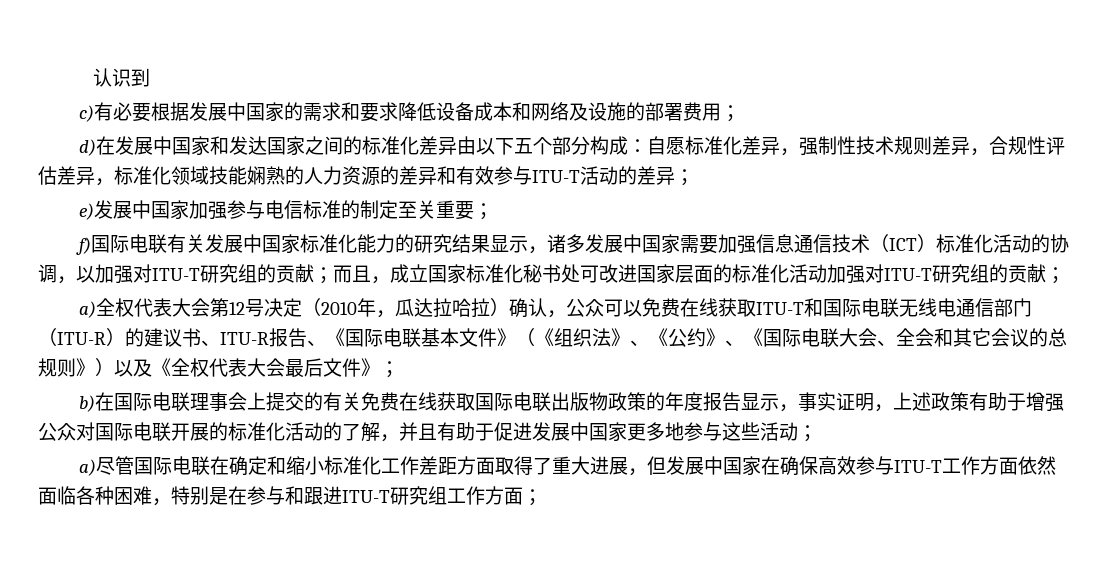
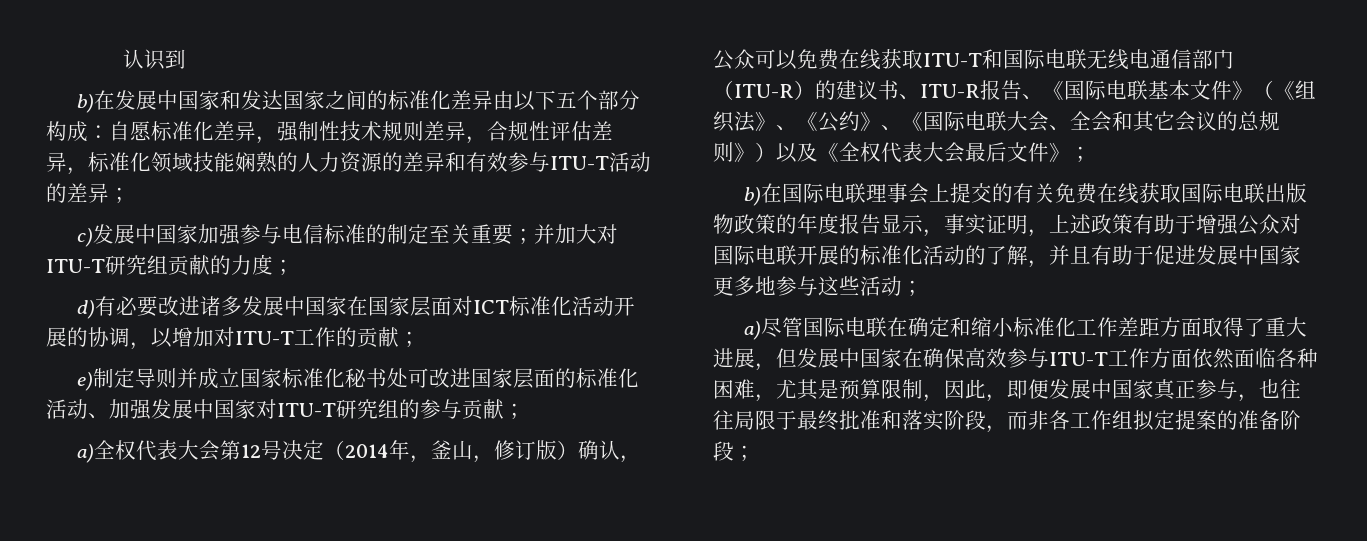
[78,102,740,122] [78,139,96,156] c)有必要根据发展中国家的需求和要求降低设备成本和网络及设施的部署费用； // d) -> [76,94,94,113] b)
[78,203,94,220] e) -> [76,228,93,247] c)
[75,234,1031,255] // f)国际电联有关发展中国家标准化能力的研究结果显示，诸多发展中国家需要加强信息通信技术（ICT）标准化活动 -> [533,224,618,244] [46,254,294,276] [76,296,635,319] [46,327,67,347] 并加大对ITU-T研究组贡献的力度； // d)有必要改进诸多发展中国家在国家层面对ICT标准化活动开展
[95,264,390,284] 加强对ITU-T研究组的贡献；而且， -> [172,327,420,348] [76,368,198,391] 增加对ITU-T工作的贡献； // e)制定导则并
[827,264,1008,284] 加强对ITU-T研究组的 -> [88,399,462,420] 、加强发展中国家对ITU-T研究组的参与
[320,298,490,318] 2010年，瓜达拉哈拉 -> [344,440,557,463] 2014年，釜山，修订版
[171,486,523,505] 特别是在参与和跟进ITU-T研究组工作方面 -> [776,379,1301,402] [713,410,1301,433] [713,441,734,461] 尤其是预算限制，因此，即便发展中国家真正参与，也往往局限于最终批准和落实阶段，而非各工作组拟定提案的准备阶段

